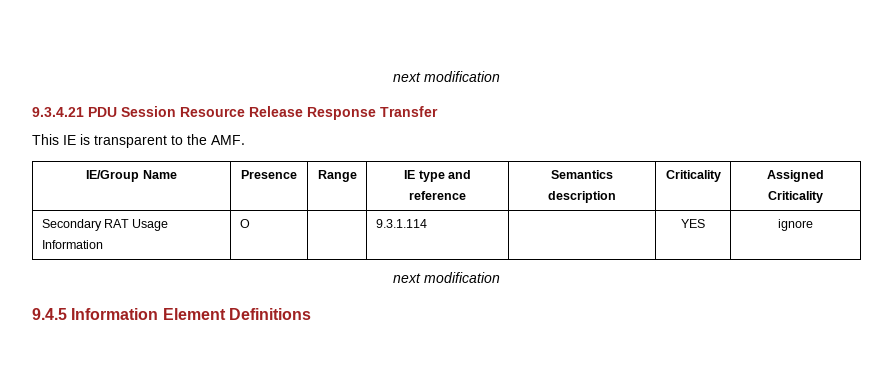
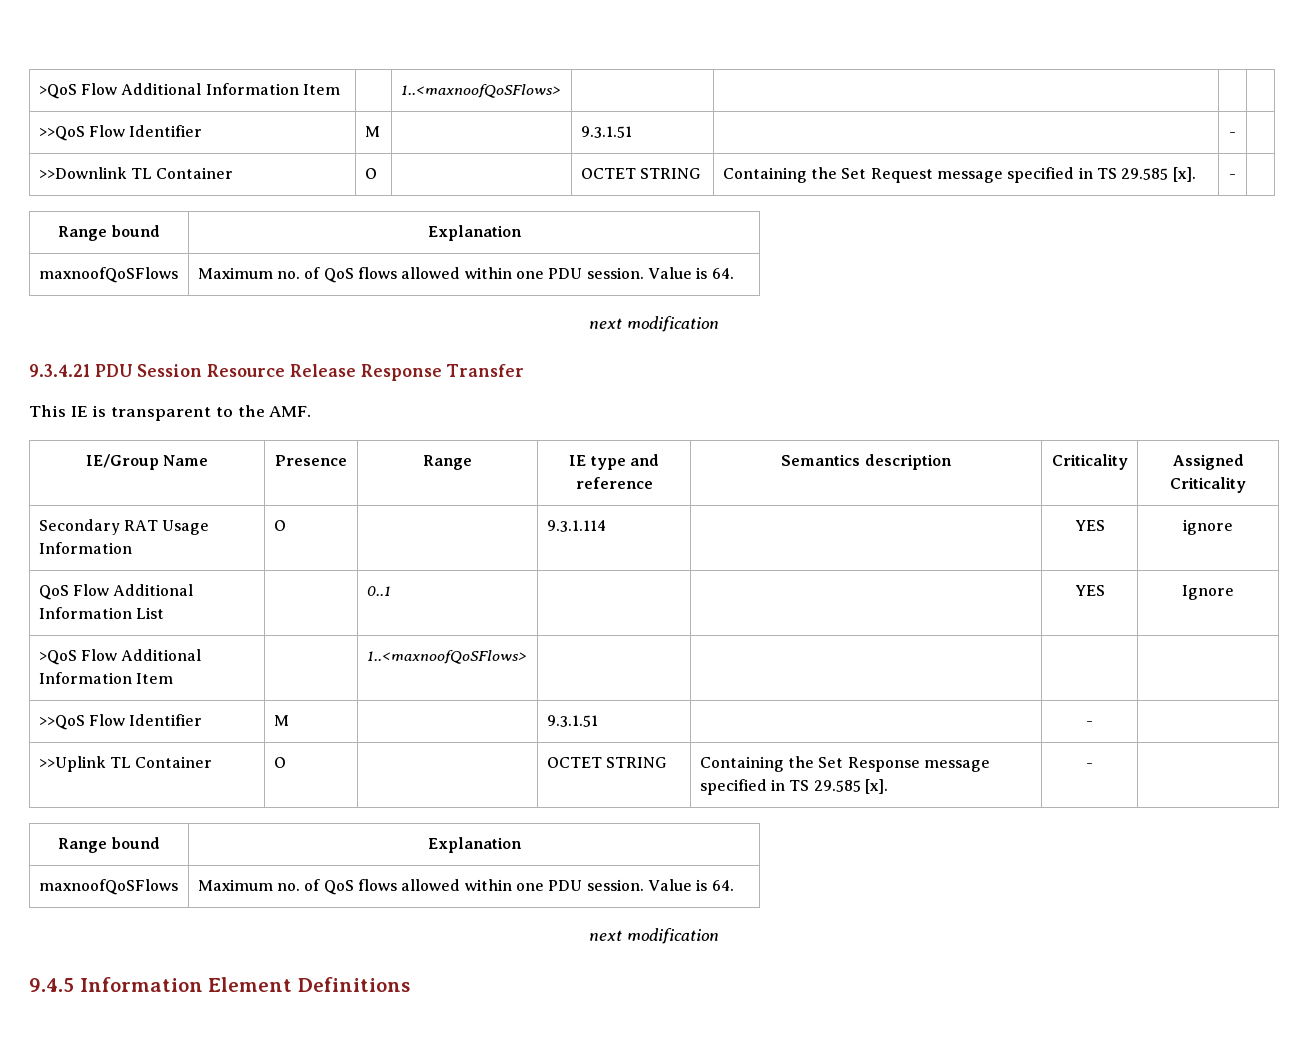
(393, 77) none -> [38,83,340,99] [400,84,561,98] [38,125,203,141] [364,126,380,137] [580,126,632,138] [1229,132,1236,137] [38,167,234,179] [364,168,377,179] [580,168,701,179] [722,167,1196,183] [1229,174,1236,179] [57,225,161,241] [427,225,522,241] [38,267,178,283] [197,267,734,283] >QoS Flow Additional Information Item | | 1..<maxnoofQoSFlows> | | | | // >>QoS Flow Identifier | M | | 9.3.1.51 | | - | // >>Downlink TL Container | O | | OCTET STRING | Containing the Set Request message specified in TS 29.585 [x]. | - | // Range bound | Explanation // maxnoofQoSFlows | Maximum no. of QoS flows allowed within one PDU session. Value is 64. //
(813, 225) none -> [38,584,194,600] [38,607,164,619] [366,586,391,596] [1074,585,1105,596] [1181,585,1234,600] [38,649,202,665] [38,672,173,684] [366,650,527,664] [38,714,203,730] [273,715,289,726] [546,715,598,727] [1085,721,1093,726] [38,756,213,772] [273,757,286,768] [546,757,667,768] [699,756,990,772] [699,779,888,795] [1085,763,1093,768] [57,837,161,853] [427,837,522,853] [38,879,178,895] [197,879,734,895] // QoS Flow Additional Information List | | 0..1 | | | YES | Ignore // >QoS Flow Additional Information Item | | 1..<maxnoofQoSFlows> | | | | // >>QoS Flow Identifier | M | | 9.3.1.51 | | - | // >>Uplink TL Container | O | | OCTET STRING | Containing the Set Response message specified in TS 29.585 [x]. | - | // Range bound | Explanation // maxnoofQoSFlows | Maximum no. of QoS flows allowed within one PDU session. Value is 64.

